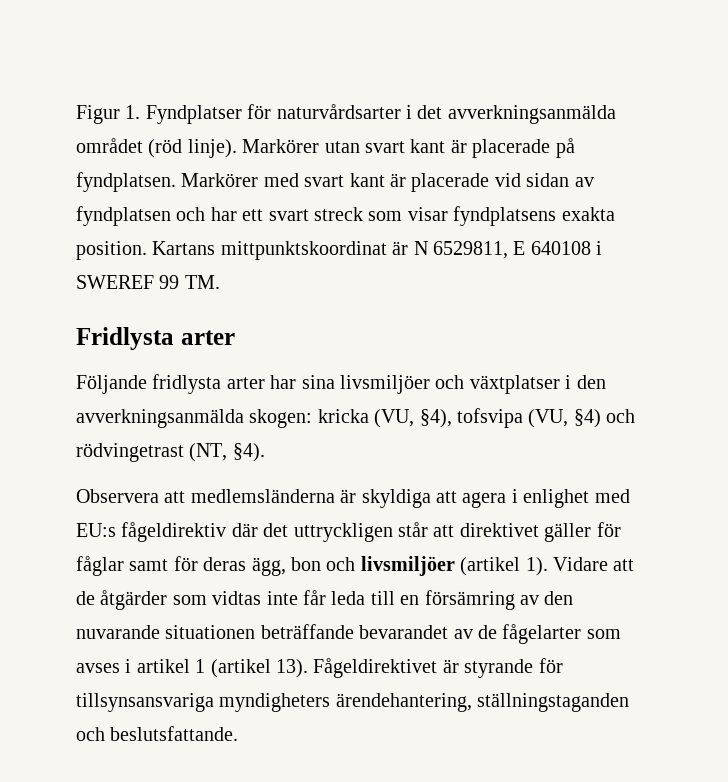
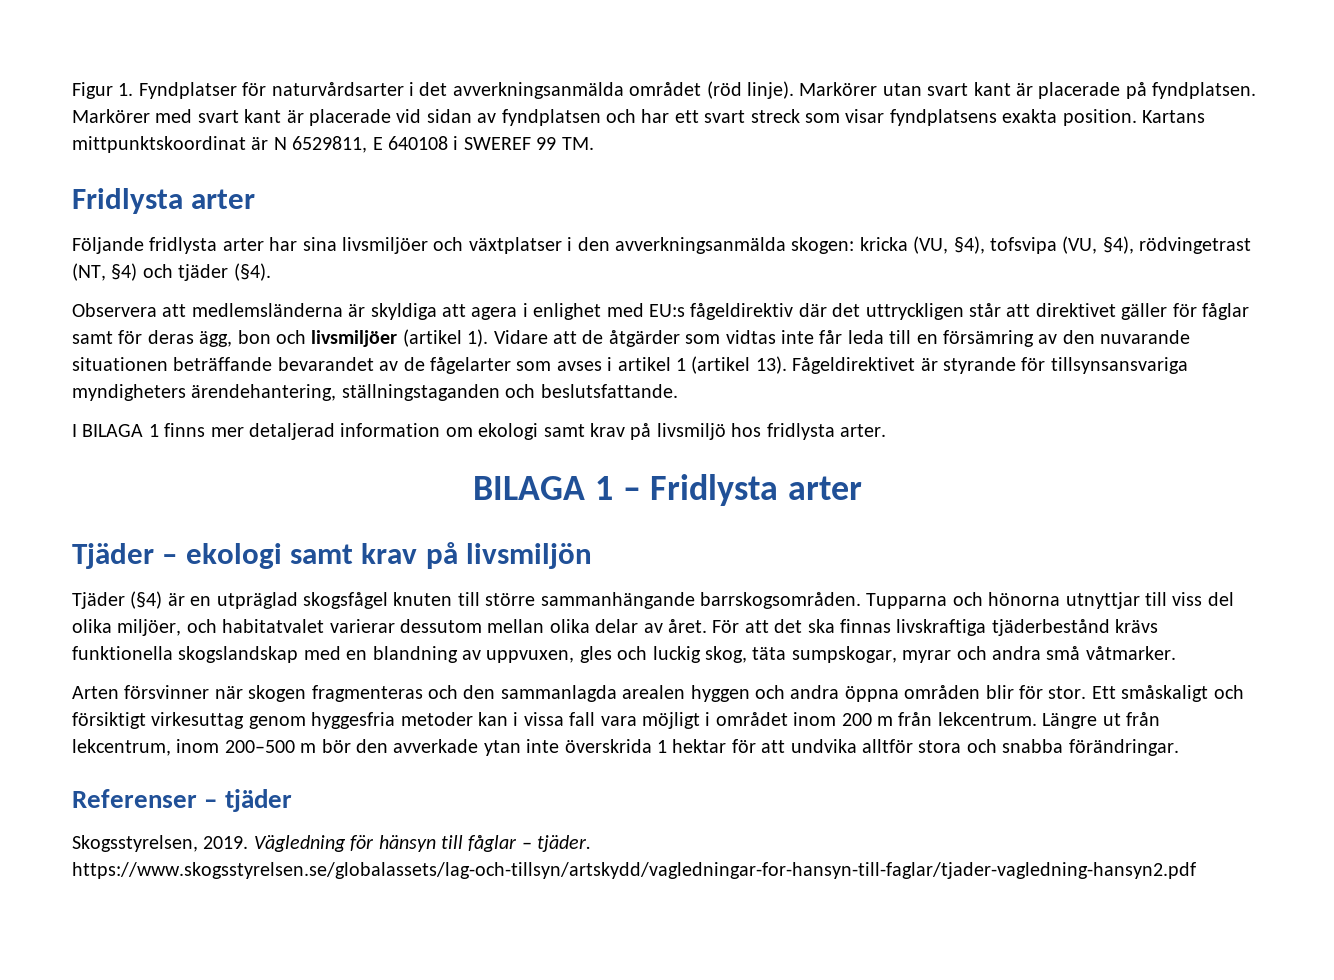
[573,409,636,428] [76,443,265,462] §4) och rödvingetrast (NT, §4). -> [1102,236,1252,254] [72,263,271,281] §4), rödvingetrast (NT, §4) och tjäder (§4).
(239, 733) none -> [72,423,886,440] [473,474,862,506] [72,542,593,569] [72,591,1234,609] [72,619,1159,636] [72,646,1176,663] [72,685,1244,702] [72,712,1160,729] [72,739,1179,756] [72,789,292,812] [72,835,592,852] [72,862,1196,879] // I BILAGA 1 finns mer detaljerad information om ekologi samt krav på livsmiljö hos fridlysta arter. // BILAGA 1 – Fridlysta arter // Tjäder – ekologi samt krav på livsmiljön // Tjäder (§4) är en utpräglad skogsfågel knuten till större sammanhängande barrskogsområden. Tupparna och hönorna utnyttjar till viss del olika miljöer, och habitatvalet varierar dessutom mellan olika delar av året. För att det ska finnas livskraftiga tjäderbestånd krävs funktionella skogslandskap med en blandning av uppvuxen, gles och luckig skog, täta sumpskogar, myrar och andra små våtmarker. // Arten försvinner när skogen fragmenteras och den sammanlagda arealen hyggen och andra öppna områden blir för stor. Ett småskaligt och försiktigt virkesuttag genom hyggesfria metoder kan i vissa fall vara möjligt i området inom 200 m från lekcentrum. Längre ut från lekcentrum, inom 200–500 m bör den avverkade ytan inte överskrida 1 hektar för att undvika alltför stora och snabba förändringar. // Referenser – tjäder // Skogsstyrelsen, 2019. Vägledning för hänsyn till fåglar – tjäder. https://www.skogsstyrelsen.se/globalassets/lag-och-tillsyn/artskydd/vagledningar-for-hansyn-till-faglar/tjader-vagledning-hansyn2.pdf

